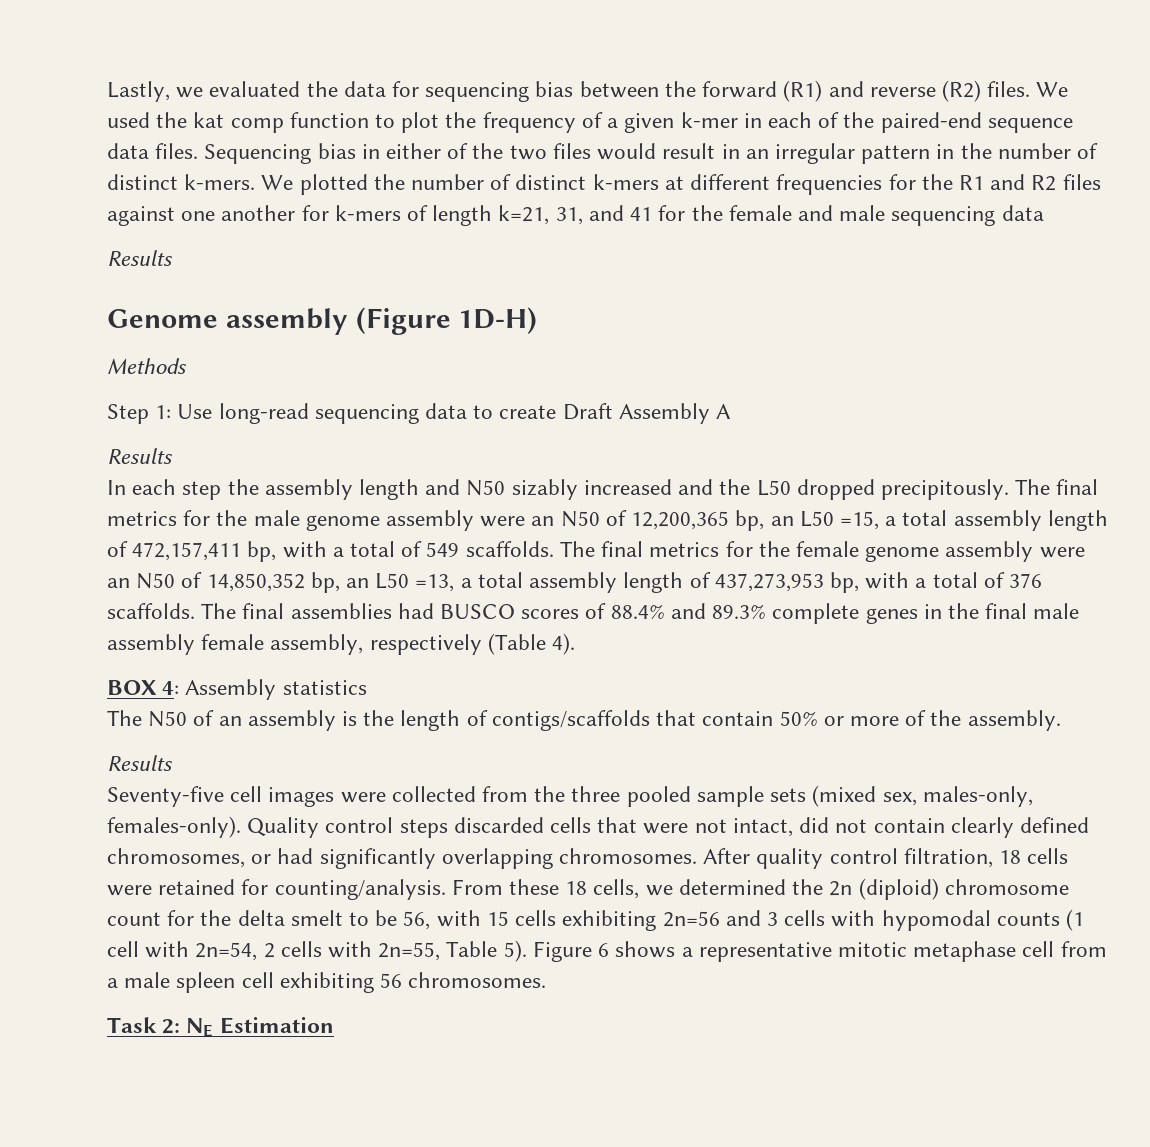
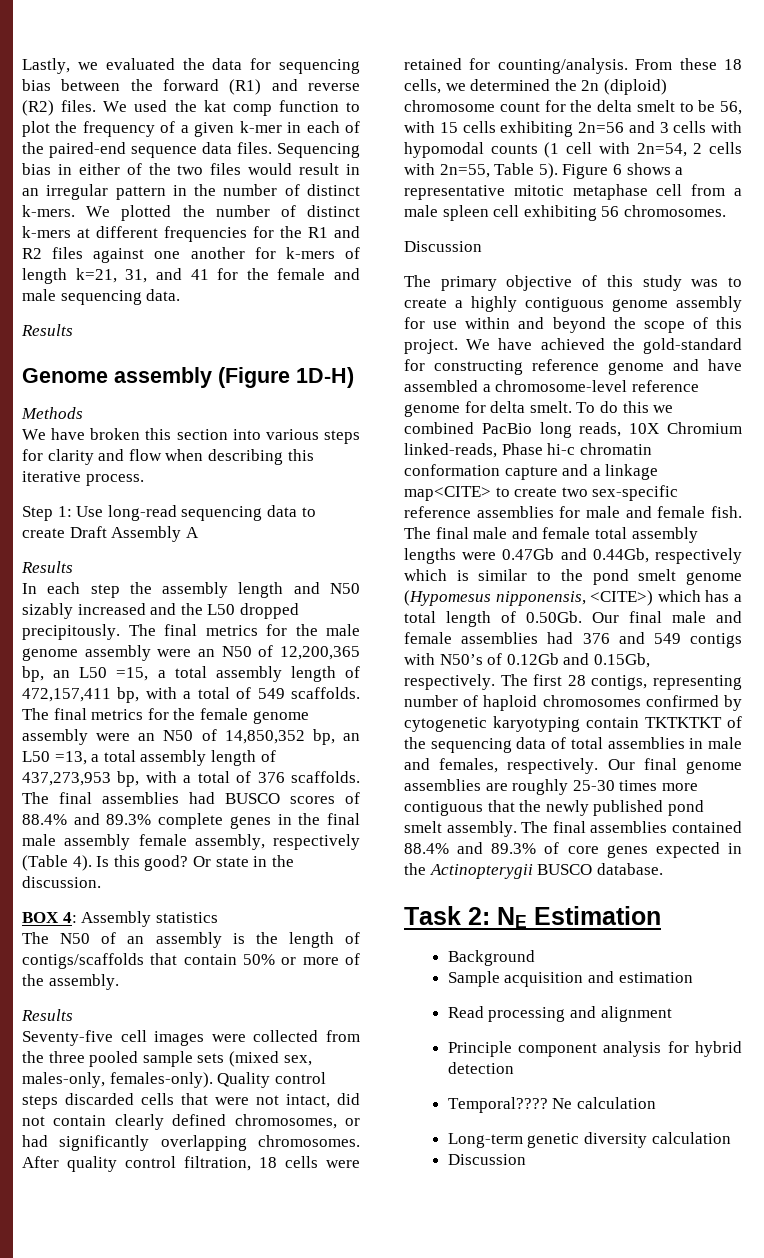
[1001,205,1044,221] data -> [146,289,181,301] data.
(187, 366) none -> [22,428,360,444] [22,449,314,465] [22,471,144,486] // We have broken this section into various steps for clarity and flow when describing this iterative process.
(576, 644) none -> [96,855,294,871] [22,876,101,888] Is this good? Or state in the discussion.
[107,1017,334,1037] Task 2: NE Estimation -> [404,241,482,252] [404,275,742,291] [404,296,742,312] [404,317,742,333] [404,338,742,354] [404,359,742,375] [404,380,699,392] [404,401,674,417] [404,422,742,438] [404,443,652,458] [404,464,659,480] [404,485,679,501] [404,506,742,518] [404,527,698,543] [404,548,742,564] [404,569,742,585] [404,590,742,606] [404,611,742,627] [404,632,742,648] [404,653,650,668] [404,674,742,690] [404,695,742,711] [404,716,742,732] [404,737,742,753] [404,758,742,774] [404,779,698,795] [404,800,704,816] [404,821,742,837] [404,842,742,858] [404,863,663,879] [404,906,661,928] [447,950,535,966] [447,971,693,987] [447,1006,672,1022] [447,1041,742,1057] [447,1062,514,1074] [447,1097,657,1113] [447,1132,731,1148] [447,1154,526,1165] Discussion // The primary objective of this study was to create a highly contiguous genome assembly for use within and beyond the scope of this project. We have achieved the gold-standard for constructing reference genome and have assembled a chromosome-level reference genome for delta smelt. To do this we combined PacBio long reads, 10X Chromium linked-reads, Phase hi-c chromatin conformation capture and a linkage map<CITE> to create two sex-specific reference assemblies for male and female fish. The final male and female total assembly lengths were 0.47Gb and 0.44Gb, respectively which is similar to the pond smelt genome (Hypomesus nipponensis, <CITE>) which has a total length of 0.50Gb. Our final male and female assemblies had 376 and 549 contigs with N50’s of 0.12Gb and 0.15Gb, respectively. The first 28 contigs, representing number of haploid chromosomes confirmed by cytogenetic karyotyping contain TKTKTKT of the sequencing data of total assemblies in male and females, respectively. Our final genome assemblies are roughly 25-30 times more contiguous that the newly published pond smelt assembly. The final assemblies contained 88.4% and 89.3% of core genes expected in the Actinopterygii BUSCO database. // Task 2: NE Estimation // Background // Sample acquisition and estimation // Read processing and alignment // Principle component analysis for hybrid detection // Temporal???? Ne calculation // Long-term genetic diversity calculation // Discussion

